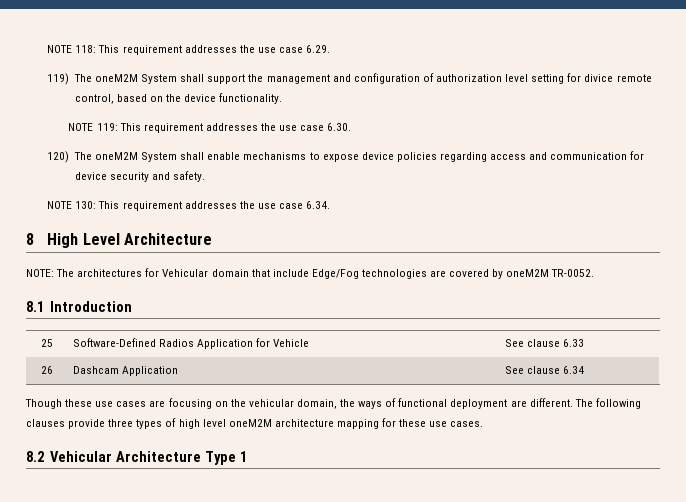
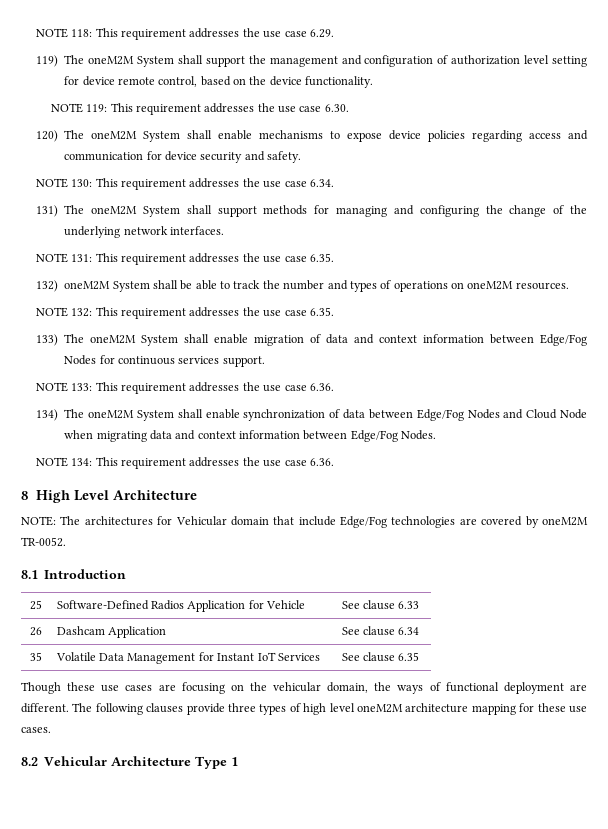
[584,74,614,82] divice -> [82,76,115,86] device
(331, 205) none -> [35,205,587,217] [64,226,224,238] [35,253,334,265] [35,280,569,292] [35,307,334,319] [35,334,587,346] [64,355,265,367] [35,382,334,394] [35,409,588,421] [64,430,437,442] [35,457,334,469] // 131) The oneM2M System shall support methods for managing and configuring the change of the underlying network interfaces. // NOTE 131: This requirement addresses the use case 6.35. // 132) oneM2M System shall be able to track the number and types of operations on oneM2M resources. // NOTE 132: This requirement addresses the use case 6.35. // 133) The oneM2M System shall enable migration of data and context information between Edge/Fog Nodes for continuous services support. // NOTE 133: This requirement addresses the use case 6.36. // 134) The oneM2M System shall enable synchronization of data between Edge/Fog Nodes and Cloud Node when migrating data and context information between Edge/Fog Nodes. // NOTE 134: This requirement addresses the use case 6.36.
(584, 370) none -> [29,652,42,661] [55,652,320,664] [341,652,420,662] // 35 | Volatile Data Management for Instant IoT Services | See clause 6.35

